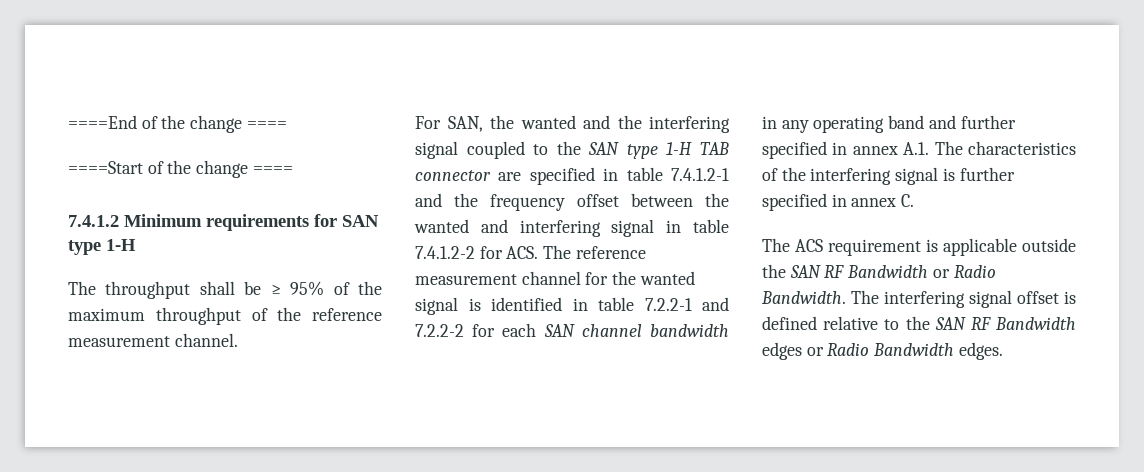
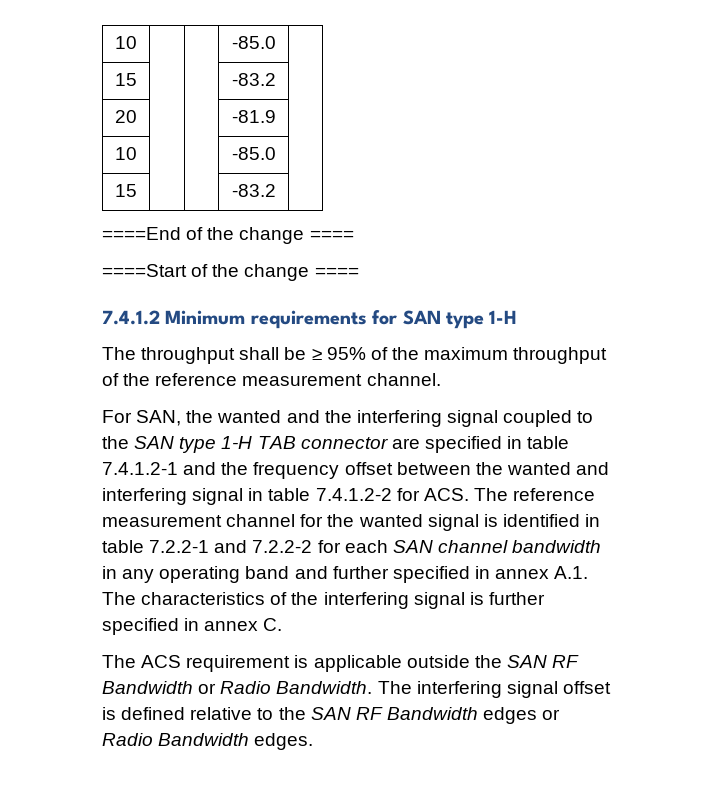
(68, 122) none -> [115,36,137,49] [231,36,276,49] [115,73,137,86] [231,73,276,86] [115,110,137,123] [231,110,276,123] [115,147,137,160] [231,147,276,160] [115,184,137,197] [231,184,276,197] 10 | | | -85.0 | // 15 | | | -83.2 | // 20 | | | -81.9 | // 10 | | | -85.0 | // 15 | | | -83.2 | //

